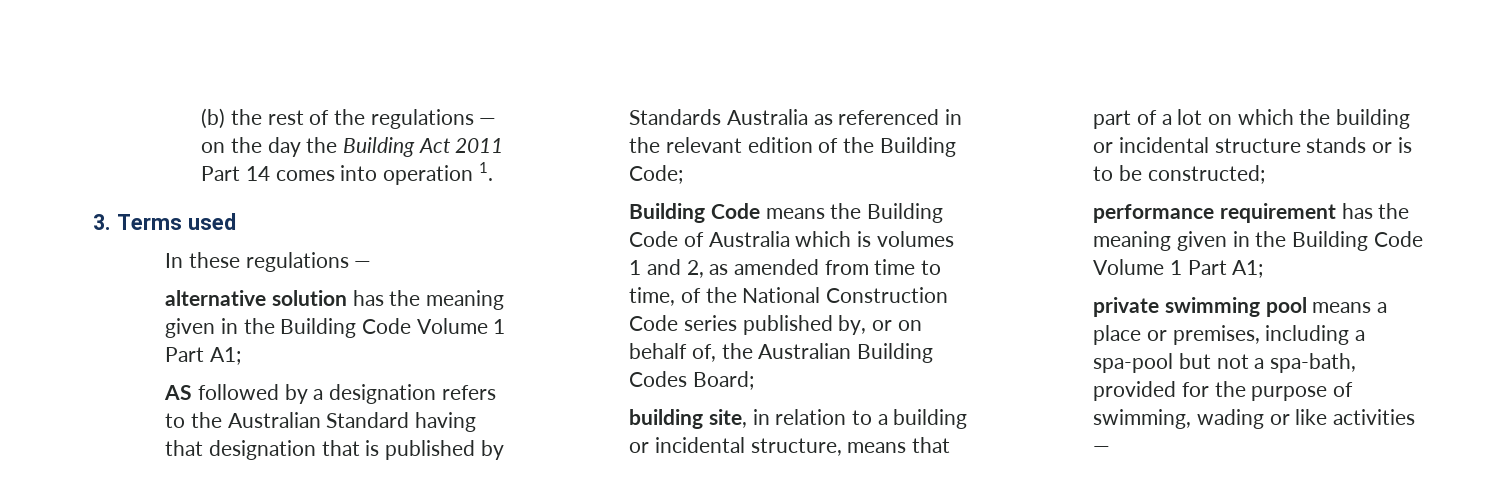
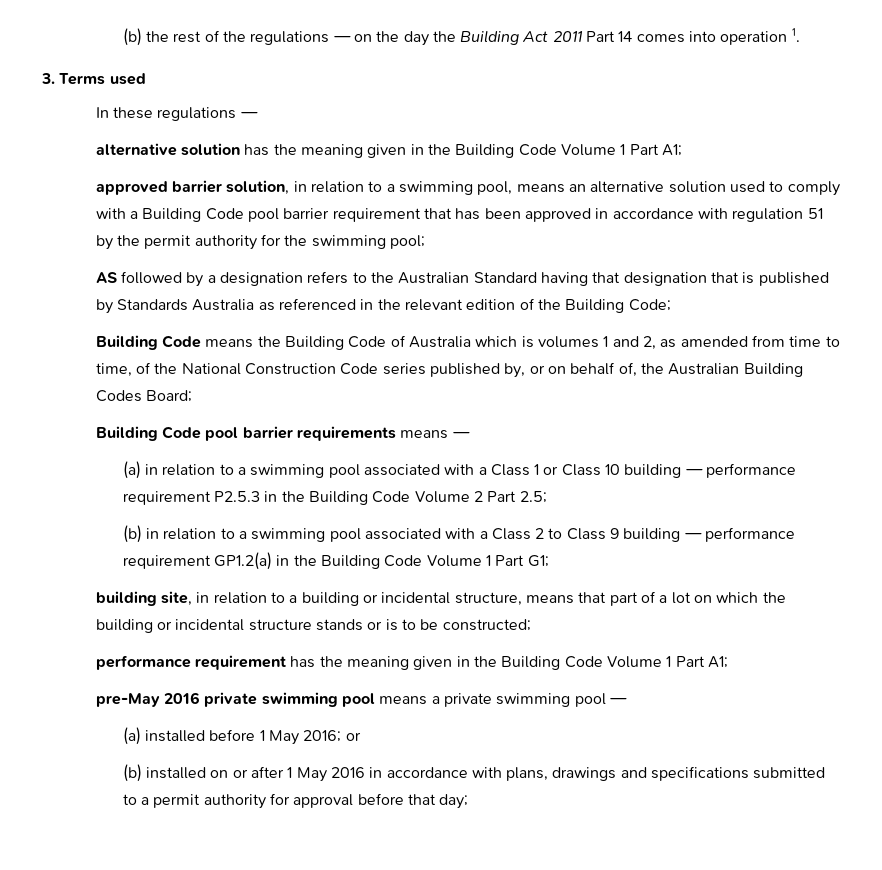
(241, 356) none -> [95,180,840,196] [95,208,823,222] [95,234,426,250] // approved barrier solution, in relation to a swimming pool, means an alternative solution used to comply with a Building Code pool barrier requirement that has been approved in accordance with regulation 51 by the permit authority for the swimming pool;
(754, 380) none -> [95,426,470,441] [122,461,797,479] [122,491,547,505] [122,525,796,543] [122,552,549,570] // Building Code pool barrier requirements means — // (a) in relation to a swimming pool associated with a Class 1 or Class 10 building — performance requirement P2.5.3 in the Building Code Volume 2 Part 2.5; // (b) in relation to a swimming pool associated with a Class 2 to Class 9 building — performance requirement GP1.2(a) in the Building Code Volume 1 Part G1;
(1264, 269) none -> [95,692,201,707] pre-May 2016
[1093,325,1365,345] [1093,353,1356,373] [1093,381,1353,401] [1093,409,1415,429] [1093,446,1111,453] place or premises, including a spa-pool but not a spa-bath, provided for the purpose of swimming, wading or like activities — -> [444,693,627,707] [122,727,361,745] [122,764,826,782] [122,793,469,809] private swimming pool — // (a) installed before 1 May 2016; or // (b) installed on or after 1 May 2016 in accordance with plans, drawings and specifications submitted to a permit authority for approval before that day;

